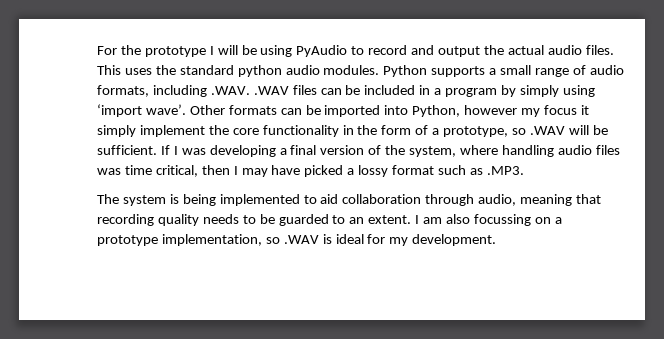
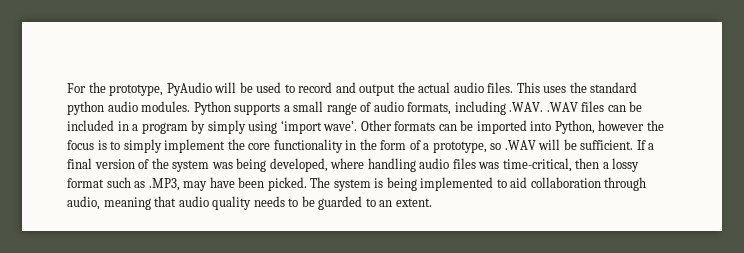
[144,45,348,57] prototype I will be using PyAudio -> [109,82,282,96] prototype, PyAudio will be used
[521,105,589,117] my focus it -> [646,120,664,131] [67,140,121,150] the focus is to
[173,145,276,157] I was developing -> (646, 145) none
[409,146,457,157] system, -> [172,158,328,172] system was being developed,
[124,165,344,177] time critical, then I may have picked -> [502,158,600,172] time-critical, then
[486,166,524,175] .MP3. // -> [148,177,307,191] .MP3, may have been picked.
[97,214,154,226] recording -> [178,196,209,207] audio
[415,214,562,226] [97,234,497,246] I am also focussing on a prototype implementation, so .WAV is ideal for my development. -> (432, 202) none

